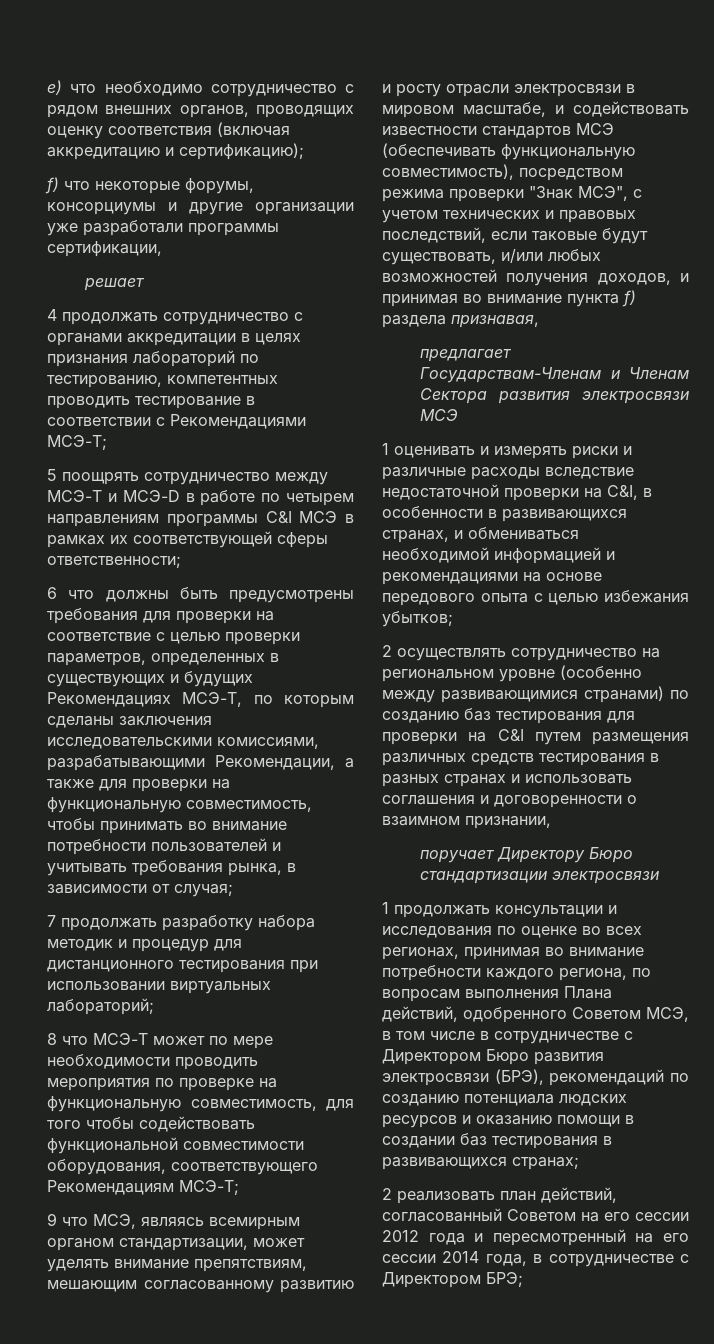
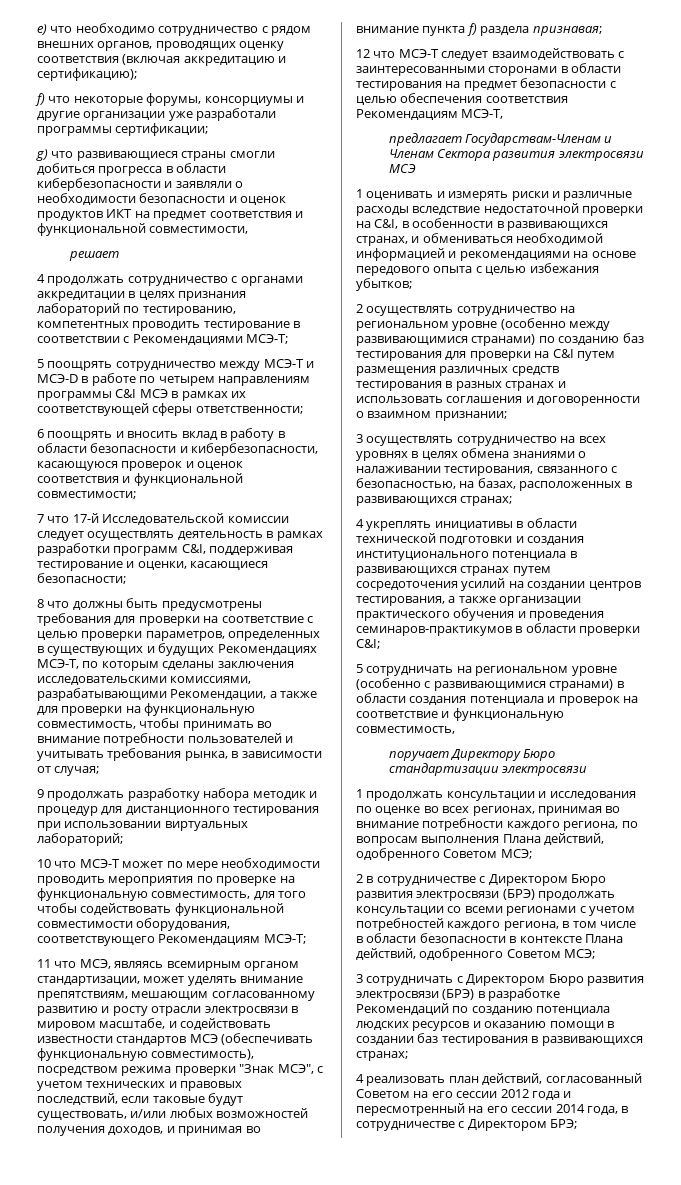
[47,241,162,257] сертификации, -> [115,123,209,136] [36,149,275,161] [37,163,227,176] [37,178,244,191] [37,193,287,205] [37,209,303,221] [37,223,249,236] сертификации; // g) что развивающиеся страны смогли добиться прогресса в области кибербезопасности и заявляли о необходимости безопасности и оценок продуктов ИКТ на предмет соответствия и функциональной совместимости,
(57, 593) none -> [47,428,285,441] [37,443,319,456] [37,461,244,471] [37,473,243,486] [37,491,136,499] [37,513,289,525] [37,531,323,541] [37,543,294,556] [37,561,269,571] [37,573,126,584] [37,599,44,608] поощрять и вносить вклад в работу в области безопасности и кибербезопасности, касающуюся проверок и оценок соответствия и функциональной совместимости; // 7 что 17-й Исследовательской комиссии следует осуществлять деятельность в рамках разработки программ C&I, поддерживая тестирование и оценки, касающиеся безопасности; // 8
[47,915,56,927] 7 -> [37,789,44,798] 9
[47,1033,57,1045] 8 -> [37,859,51,868] 10
[47,1213,57,1226] 9 -> [37,959,51,968] 11
[451,315,539,328] признавая, -> [532,26,602,36] [356,48,624,61] [356,63,622,76] [356,78,616,91] [356,93,568,105] [356,109,504,120] признавая; // 12 что МСЭ-T следует взаимодействовать с заинтересованными сторонами в области тестирования на предмет безопасности с целью обеспечения соответствия Рекомендациям МСЭ-T,
[465,816,551,829] признании, -> [434,411,507,421] [356,434,606,446] [356,448,586,461] [356,466,618,476] [356,478,632,491] [356,496,513,506] [356,518,577,531] [356,533,585,545] [356,551,577,561] [356,566,551,576] [356,578,641,591] [356,596,582,606] [356,608,605,621] [356,623,641,636] [356,639,380,649] [356,664,617,676] [356,678,624,691] [356,693,638,706] [356,708,564,721] [356,726,455,734] признании; // 3 осуществлять сотрудничество на всех уровнях в целях обмена знаниями о налаживании тестирования, связанного с безопасностью, на базах, расположенных в развивающихся странах; // 4 укреплять инициативы в области технической подготовки и создания институционального потенциала в развивающихся странах путем сосредоточения усилий на создании центров тестирования, а также организации практического обучения и проведения семинаров-практикумов в области проверки C&I; // 5 сотрудничать на региональном уровне (особенно с развивающимися странами) в области создания потенциала и проверок на соответствие и функциональную совместимость,
[646,1007,689,1022] [382,1031,475,1040] МСЭ, в том числе -> [500,849,532,859] [356,874,363,883] МСЭ; // 2
[494,1069,665,1086] (БРЭ), рекомендаций -> [502,889,616,901] [356,906,635,916] [356,918,636,931] [356,933,623,943] [356,948,596,961] [356,974,644,986] [356,988,561,1001] [356,1003,449,1015] (БРЭ) продолжать консультации со всеми регионами с учетом потребностей каждого региона, в том числе в области безопасности в контексте Плана действий, одобренного Советом МСЭ; // 3 сотрудничать с Директором Бюро развития электросвязи (БРЭ) в разработке Рекомендаций
[382,1188,392,1200] 2 -> [356,1074,364,1083] 4

